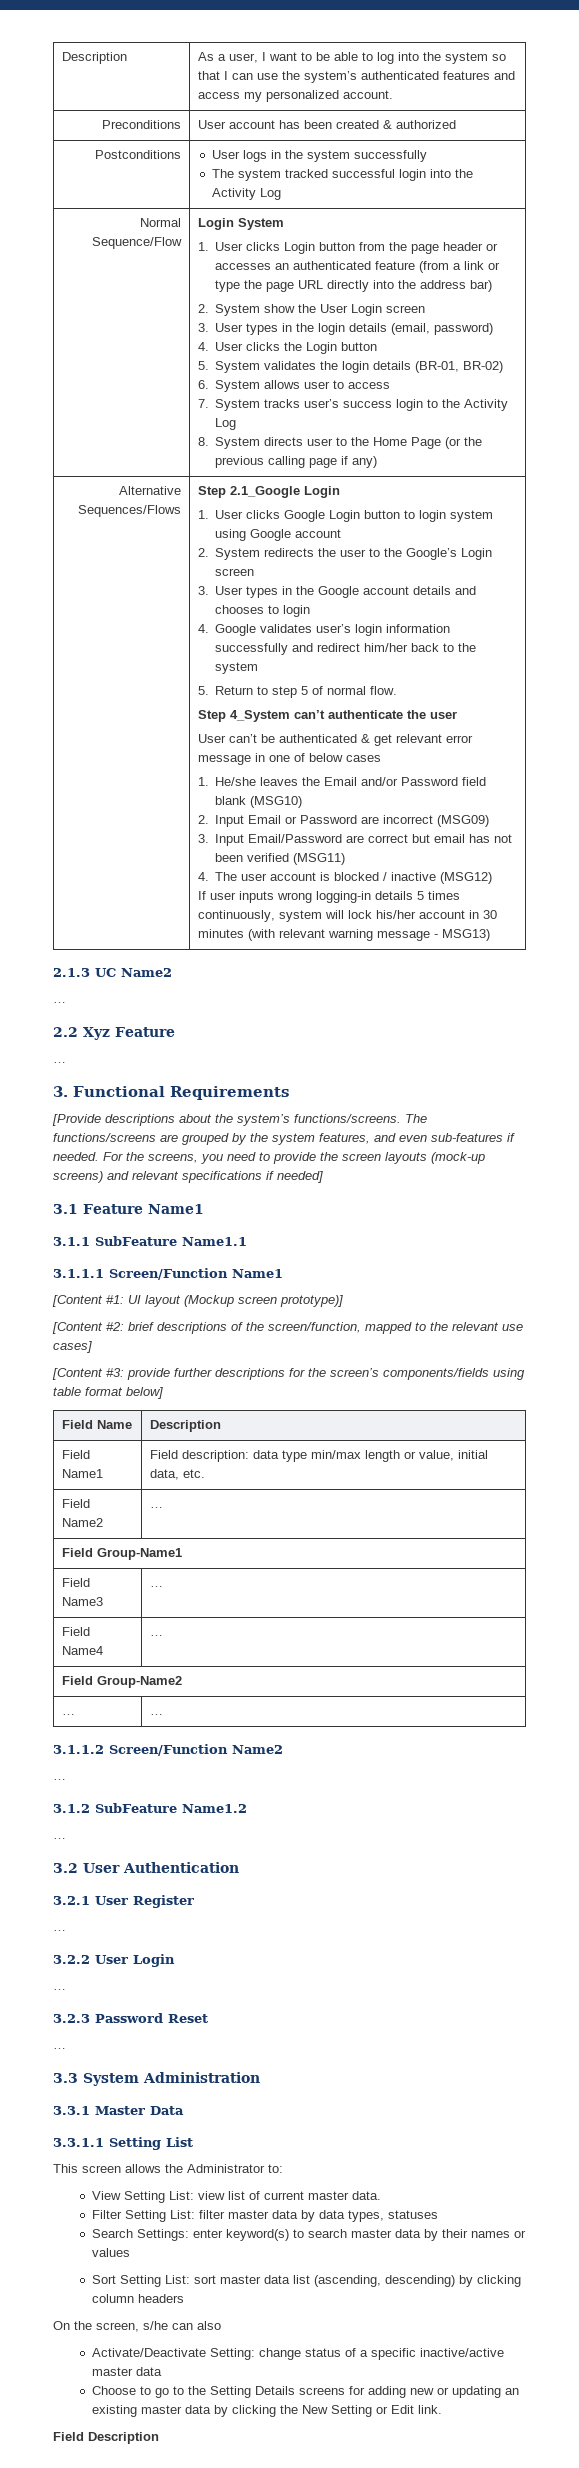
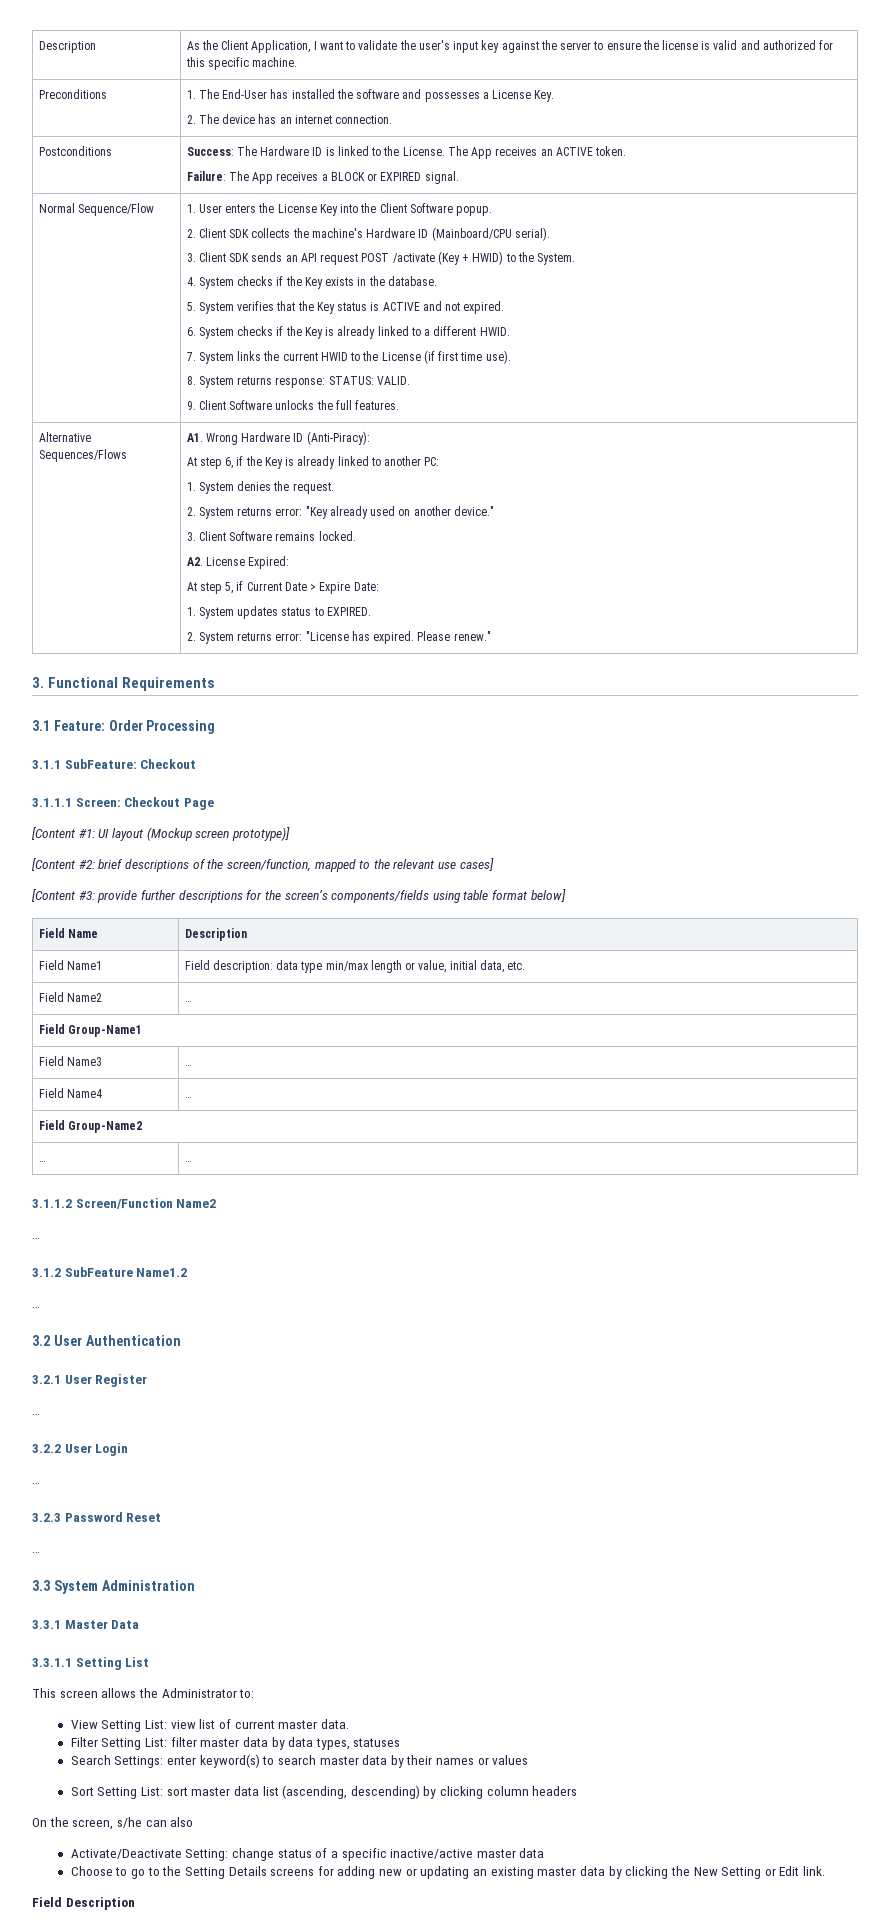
[217,52,506,64] [197,71,515,83] [197,90,393,102] [102,120,182,129] [197,120,456,129] [95,150,182,159] [212,150,428,162] [212,169,474,181] [212,188,282,200] [140,218,182,227] [92,237,183,249] [197,218,284,230] [197,242,499,254] [215,261,501,273] [215,280,493,292] [197,304,426,316] [197,323,494,335] [197,342,378,354] [197,361,504,373] [197,380,391,392] [197,399,509,411] [215,418,237,430] [197,437,483,449] [215,456,378,468] [119,486,182,495] [78,505,182,517] [197,486,340,498] [197,510,494,522] [215,529,342,541] [197,548,493,560] [215,568,255,576] [197,586,477,598] [215,605,311,617] [197,624,451,636] [215,643,477,655] [215,662,259,674] [197,686,398,698] [197,710,457,722] [197,734,473,746] [197,753,381,765] [197,777,487,786] [215,796,303,808] [197,815,490,827] [197,834,513,846] [215,853,346,865] [197,872,493,884] [197,891,460,903] [197,910,497,922] [197,929,490,941] [53,968,172,977] [53,1002,66,1003] [53,1027,175,1040] [53,1062,66,1063] [53,1086,289,1100] [52,1114,427,1126] [53,1133,515,1145] [53,1152,485,1164] [53,1171,323,1183] [53,1204,204,1214] a user, I want to be able to log into the system so that I can use the system’s authenticated features and access my personalized account. // Preconditions | User account has been created & authorized // Postconditions | User logs in the system successfully // The system tracked successful login into the Activity Log // Normal Sequence/Flow | Login System // 1. User clicks Login button from the page header or accesses an authenticated feature (from a link or type the page URL directly into the address bar) // 2. System show the User Login screen // 3. User types in the login details (email, password) // 4. User clicks the Login button // 5. System validates the login details (BR-01, BR-02) // 6. System allows user to access // 7. System tracks user’s success login to the Activity Log // 8. System directs user to the Home Page (or the previous calling page if any) // Alternative Sequences/Flows | Step 2.1_Google Login // 1. User clicks Google Login button to login system using Google account // 2. System redirects the user to the Google’s Login screen // 3. User types in the Google account details and chooses to login // 4. Google validates user’s login information successfully and redirect him/her back to the system // 5. Return to step 5 of normal flow. // Step 4_System can’t authenticate the user // User can’t be authenticated & get relevant error message in one of below cases // 1. He/she leaves the Email and/or Password field blank (MSG10) // 2. Input Email or Password are incorrect (MSG09) // 3. Input Email/Password are correct but email has not been verified (MSG11) // 4. The user account is blocked / inactive (MSG12) // If user inputs wrong logging-in details 5 times continuously, system will lock his/her account in 30 minutes (with relevant warning message - MSG13) // 2.1.3 UC Name2 // … // 2.2 Xyz Feature // … // 3. Functional Requirements // [Provide descriptions about the system’s functions/screens. The functions/screens are grouped by the system features, and even sub-features if needed. For the screens, you need to provide the screen layouts (mock-up screens) and relevant specifications if needed] // 3.1 Feature Name1 -> [201,40,834,53] [185,57,298,70] [38,89,107,99] [186,89,555,102] [186,114,393,124] [38,146,112,156] [186,146,627,159] [186,171,459,184] [38,203,154,216] [186,203,493,216] [186,227,550,241] [186,251,576,265] [186,276,437,289] [186,301,505,314] [186,326,510,339] [186,350,511,364] [186,376,410,388] [186,400,400,410] [38,432,91,442] [38,449,127,462] [186,431,370,445] [186,456,440,469] [186,481,334,494] [186,506,494,519] [186,531,356,541] [186,556,290,569] [186,581,379,594] [186,606,371,619] [186,631,491,644] [32,677,216,691] [32,720,216,734] the Client Application, I want to validate the user's input key against the server to ensure the license is valid and authorized for this specific machine. // Preconditions | 1. The End-User has installed the software and possesses a License Key. // 2. The device has an internet connection. // Postconditions | Success: The Hardware ID is linked to the License. The App receives an ACTIVE token. // Failure: The App receives a BLOCK or EXPIRED signal. // Normal Sequence/Flow | 1. User enters the License Key into the Client Software popup. // 2. Client SDK collects the machine's Hardware ID (Mainboard/CPU serial). // 3. Client SDK sends an API request POST /activate (Key + HWID) to the System. // 4. System checks if the Key exists in the database. // 5. System verifies that the Key status is ACTIVE and not expired. // 6. System checks if the Key is already linked to a different HWID. // 7. System links the current HWID to the License (if first time use). // 8. System returns response: STATUS: VALID. // 9. Client Software unlocks the full features. // Alternative Sequences/Flows | A1. Wrong Hardware ID (Anti-Piracy): // At step 6, if the Key is already linked to another PC: // 1. System denies the request. // 2. System returns error: "Key already used on another device." // 3. Client Software remains locked. // A2. License Expired: // At step 5, if Current Date > Expire Date: // 1. System updates status to EXPIRED. // 2. System returns error: "License has expired. Please renew." // 3. Functional Requirements // 3.1 Feature: Order Processing
[95,1236,247,1246] SubFeature Name1.1 -> [64,759,197,769] SubFeature: Checkout
[109,1268,283,1280] Screen/Function Name1 -> [75,797,214,810] Screen: Checkout Page

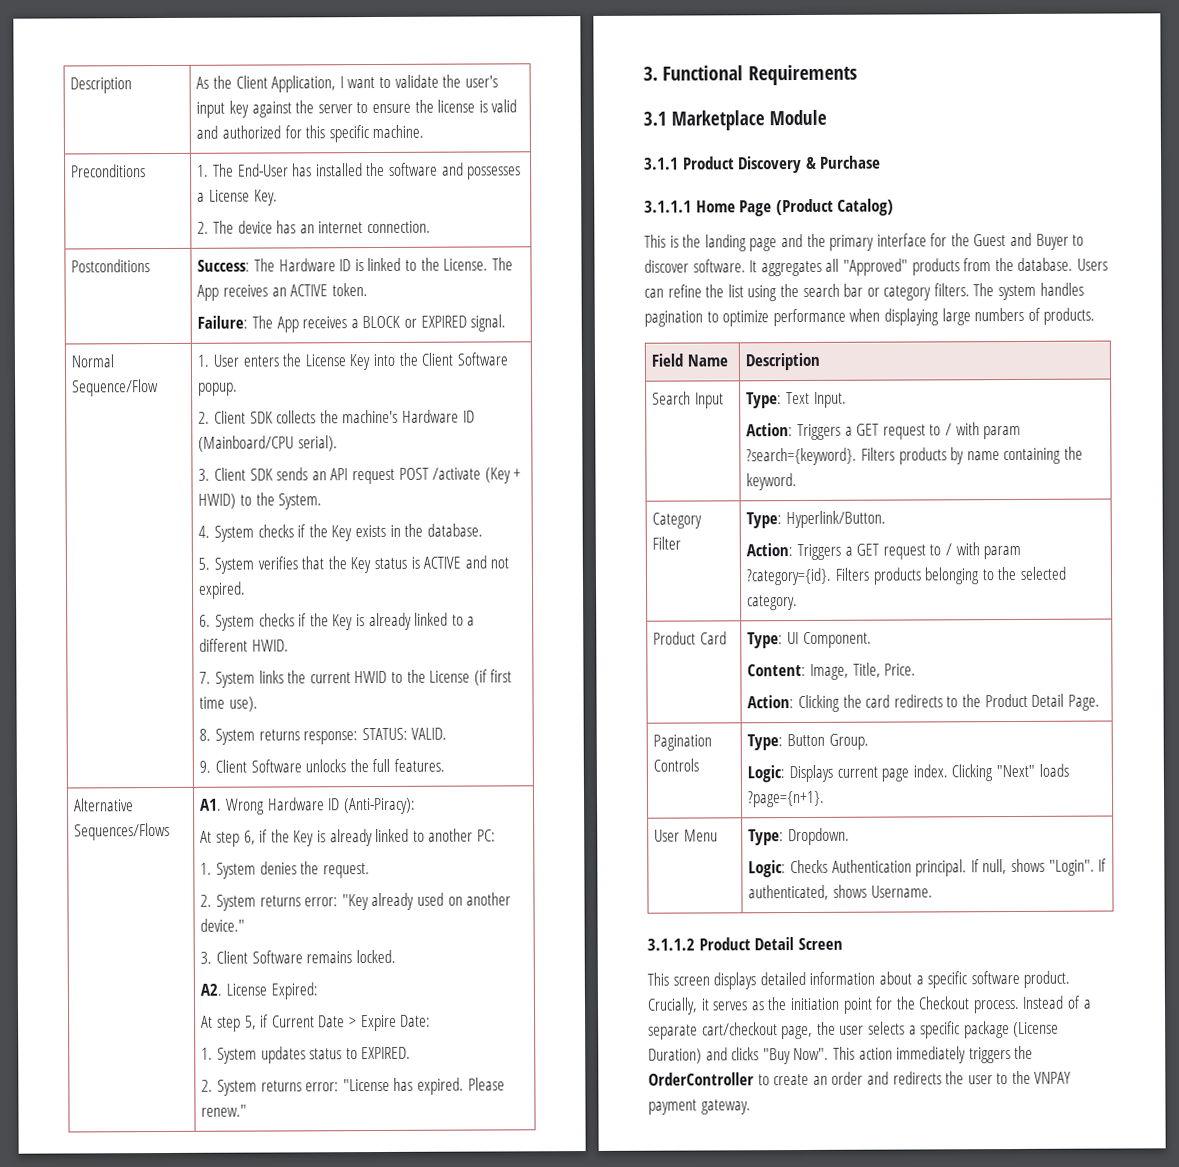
[53,720,216,734] [32,759,197,769] Feature: Order Processing // 3.1.1 SubFeature: Checkout -> [671,109,827,131] [643,155,882,174] Marketplace Module // 3.1.1 Product Discovery & Purchase
[75,797,181,807] Screen: Checkout -> [695,200,736,213] Home
[31,827,290,841] [31,858,494,872] [31,889,566,903] [38,928,98,938] [184,928,247,941] [38,960,102,970] [184,960,526,973] [38,992,102,1002] [184,1001,192,1002] [38,1024,142,1037] [38,1056,102,1066] [184,1065,192,1066] [38,1088,102,1098] [184,1097,192,1098] [38,1120,142,1133] [38,1161,46,1162] [184,1161,192,1162] [32,1198,217,1209] [32,1238,40,1239] [32,1267,188,1277] [32,1307,40,1308] [32,1335,181,1346] [32,1374,148,1387] [32,1414,40,1415] [32,1443,129,1456] [32,1483,40,1484] [32,1512,162,1522] [32,1552,40,1553] [32,1580,195,1594] [32,1620,140,1629] [32,1657,150,1670] [32,1688,255,1698] [70,1719,349,1732] [70,1737,401,1750] [70,1754,529,1768] [70,1785,578,1799] [32,1817,194,1830] [70,1848,545,1861] [70,1866,826,1879] [32,1897,135,1910] // [Content #1: UI layout (Mockup screen prototype)] // [Content #2: brief descriptions of the screen/function, mapped to the relevant use cases] // [Content #3: provide further descriptions for the screen’s components/fields using table format below] // Field Name | Description // Field Name1 | Field description: data type min/max length or value, initial data, etc. // Field Name2 | … // Field Group-Name1 // Field Name3 | … // Field Name4 | … // Field Group-Name2 // … | … // 3.1.1.2 Screen/Function Name2 // … // 3.1.2 SubFeature Name1.2 // … // 3.2 User Authentication // 3.2.1 User Register // … // 3.2.2 User Login // … // 3.2.3 Password Reset // … // 3.3 System Administration // 3.3.1 Master Data // 3.3.1.1 Setting List // This screen allows the Administrator to: // View Setting List: view list of current master data. // Filter Setting List: filter master data by data types, statuses // Search Settings: enter keyword(s) to search master data by their names or values // Sort Setting List: sort master data list (ascending, descending) by clicking column headers // On the screen, s/he can also // Activate/Deactivate Setting: change status of a specific inactive/active master data // Choose to go to the Setting Details screens for adding new or updating an existing master data by clicking the New Setting or Edit link. // Field Description -> [775,198,895,216] [644,232,1085,252] [644,257,1108,277] [644,282,1084,302] [644,307,1096,327] [651,353,729,367] [745,352,821,371] [652,391,725,409] [746,391,847,409] [746,422,1022,441] [746,446,1084,466] [746,473,798,491] [652,512,703,529] [652,536,682,550] [746,510,887,529] [746,542,1022,561] [746,566,1067,586] [747,595,799,611] [653,631,728,645] [747,631,872,649] [747,662,917,680] [747,693,1100,713] [653,734,713,751] [653,758,700,772] [747,733,869,751] [747,763,1069,783] [747,790,826,808] [654,829,719,842] [748,827,851,846] [748,858,1108,878] [748,884,933,901] [647,937,843,951] [647,970,1071,990] [647,995,1092,1015] [648,1021,1060,1040] [648,1045,1034,1065] [648,1070,1072,1086] [648,1099,751,1115] (Product Catalog) // This is the landing page and the primary interface for the Guest and Buyer to discover software. It aggregates all "Approved" products from the database. Users can refine the list using the search bar or category filters. The system handles pagination to optimize performance when displaying large numbers of products. // Field Name | Description // Search Input | Type: Text Input. // Action: Triggers a GET request to / with param ?search={keyword}. Filters products by name containing the keyword. // Category Filter | Type: Hyperlink/Button. // Action: Triggers a GET request to / with param ?category={id}. Filters products belonging to the selected category. // Product Card | Type: UI Component. // Content: Image, Title, Price. // Action: Clicking the card redirects to the Product Detail Page. // Pagination Controls | Type: Button Group. // Logic: Displays current page index. Clicking "Next" loads ?page={n+1}. // User Menu | Type: Dropdown. // Logic: Checks Authentication principal. If null, shows "Login". If authenticated, shows Username. // 3.1.1.2 Product Detail Screen // This screen displays detailed information about a specific software product. Crucially, it serves as the initiation point for the Checkout process. Instead of a separate cart/checkout page, the user selects a specific package (License Duration) and clicks "Buy Now". This action immediately triggers the OrderController to create an order and redirects the user to the VNPAY payment gateway.

